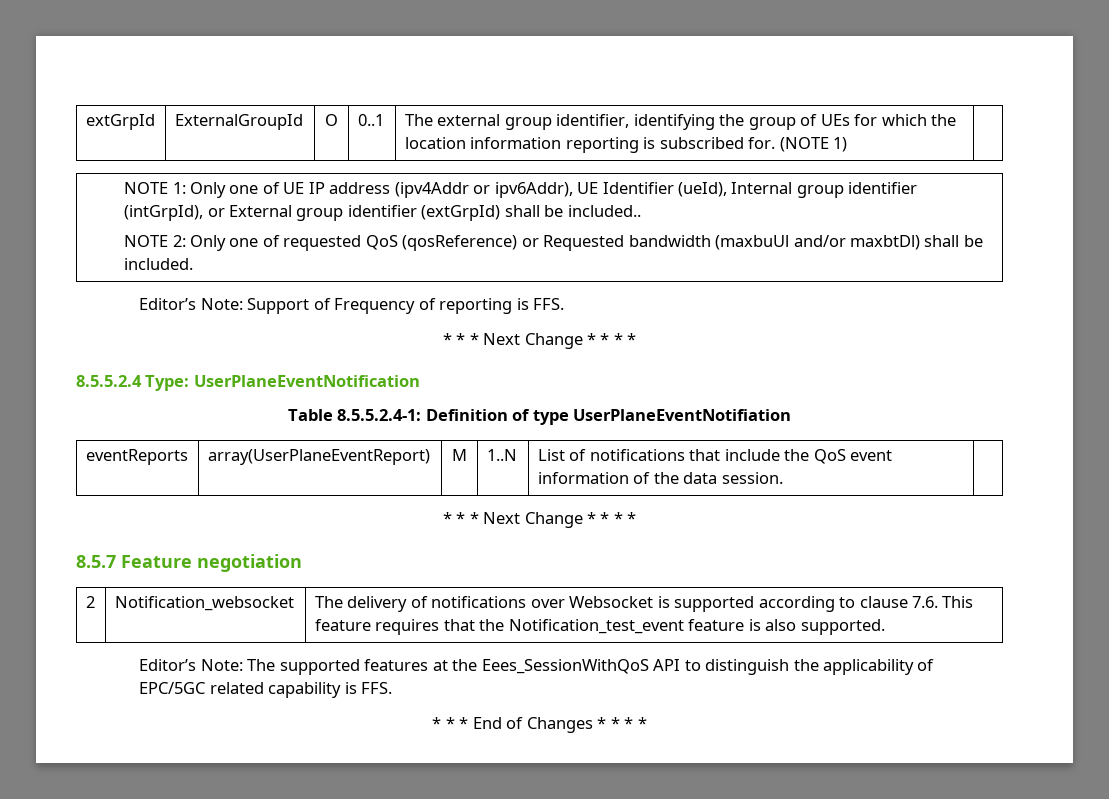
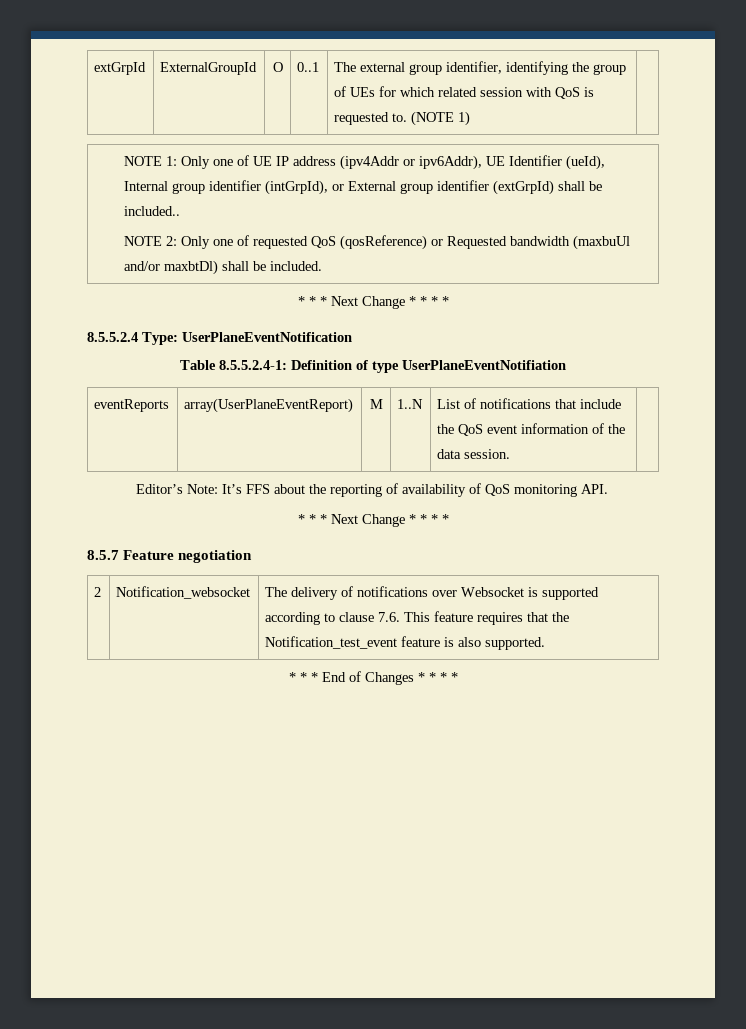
[930,114,956,126] [404,137,776,153] the location information reporting is subscribed for. -> [438,87,595,99] [334,112,408,125] related session with QoS is requested to.
[139,298,565,314] // Editor’s Note: Support of Frequency of reporting is FFS. -> (322, 266) none
(783, 478) none -> [135,483,608,497] // Editor’s Note: It’s FFS about the reporting of availability of QoS monitoring API.
[139,659,935,675] [139,682,393,698] // Editor’s Note: The supported features at the Eees_SessionWithQoS API to distinguish the applicability of EPC/5GC related capability is FFS. -> (546, 643) none

